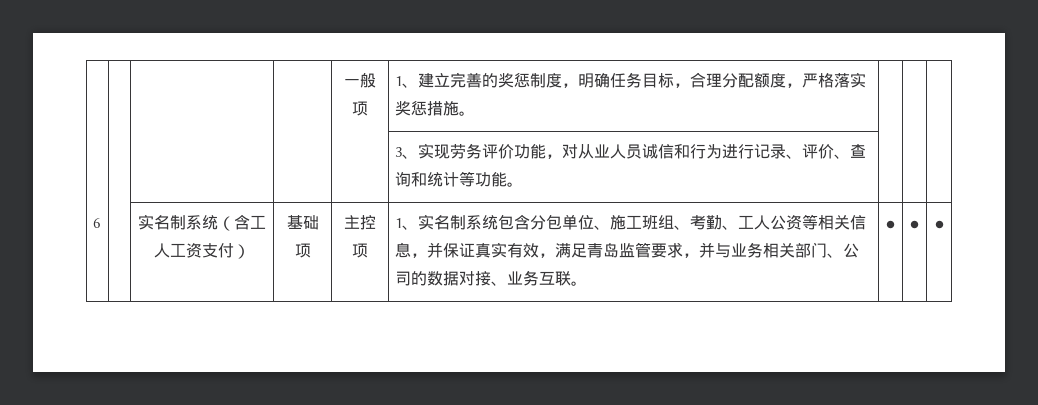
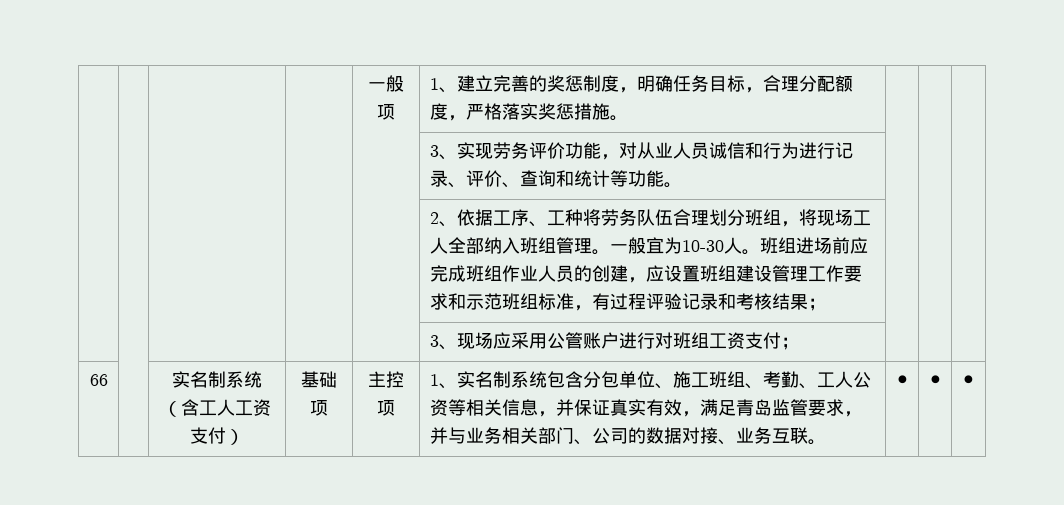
[93,218,101,228] 6 -> [429,209,871,227] [429,237,868,255] [429,265,862,283] [429,293,826,311] [429,332,799,350] [89,374,108,386] | | | | | 2、依据工序、工种将劳务队伍合理划分班组，将现场工人全部纳入班组管理。一般宜为10-30人。班组进场前应完成班组作业人员的创建，应设置班组建设管理工作要求和示范班组标准，有过程评验记录和考核结果； | | | // | | | | | 3、现场应采用公管账户进行对班组工资支付； | | | // 66

